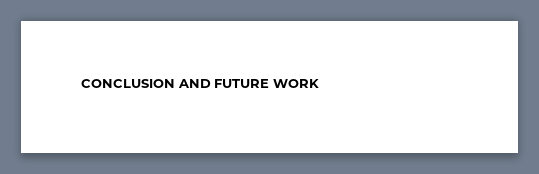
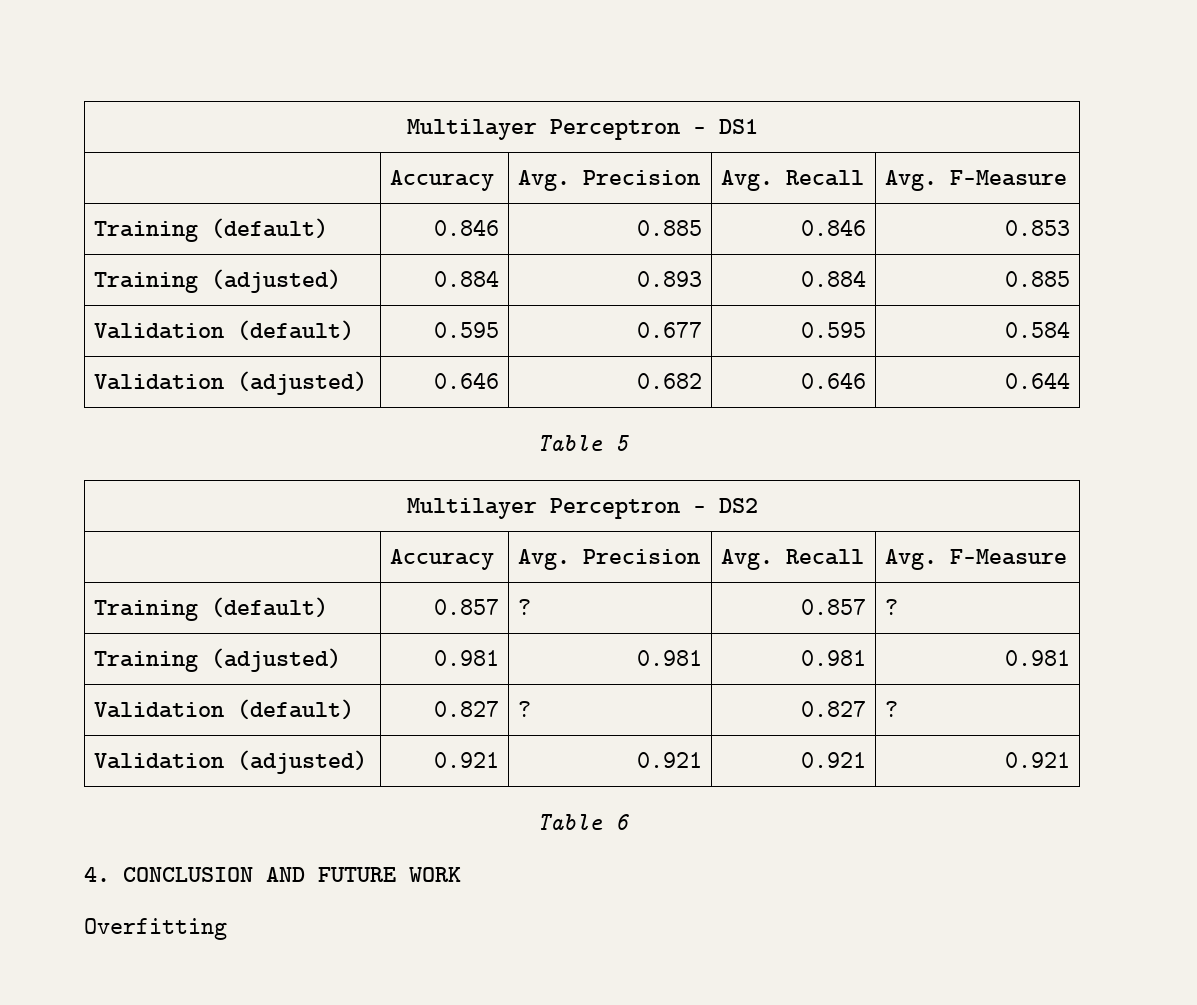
(81, 83) none -> [406,119,758,140] [390,170,495,191] [518,170,701,191] [721,170,865,191] [885,170,1068,191] [94,218,329,242] [433,219,499,236] [636,220,702,236] [800,219,866,236] [1004,220,1070,236] [94,269,342,293] [433,270,499,287] [636,271,702,287] [800,270,866,287] [1004,271,1070,287] [94,320,355,341] [433,322,499,338] [636,322,702,338] [800,322,866,338] [1004,321,1070,338] [94,371,368,395] [433,372,499,389] [636,373,702,389] [800,372,866,389] [1004,372,1070,389] [536,435,629,451] [406,498,758,519] [390,549,495,570] [518,549,701,570] [721,549,865,570] [885,549,1068,570] [94,597,329,621] [433,599,499,615] [518,599,532,615] [800,599,866,615] [885,599,899,615] [94,648,342,672] [433,650,499,666] [636,650,702,666] [800,650,866,666] [1004,650,1070,666] [94,699,355,720] [433,701,499,717] [518,701,532,717] [800,701,866,717] [885,701,899,717] [94,750,368,774] [433,752,499,768] [636,752,702,768] [800,752,866,768] [1004,752,1070,768] [536,814,629,830] [84,867,110,882] Multilayer Perceptron - DS1 // | Accuracy | Avg. Precision | Avg. Recall | Avg. F-Measure // Training (default) | 0.846 | 0.885 | 0.846 | 0.853 // Training (adjusted) | 0.884 | 0.893 | 0.884 | 0.885 // Validation (default) | 0.595 | 0.677 | 0.595 | 0.584 // Validation (adjusted) | 0.646 | 0.682 | 0.646 | 0.644 // Table 5 // Multilayer Perceptron - DS2 // | Accuracy | Avg. Precision | Avg. Recall | Avg. F-Measure // Training (default) | 0.857 | ? | 0.857 | ? // Training (adjusted) | 0.981 | 0.981 | 0.981 | 0.981 // Validation (default) | 0.827 | ? | 0.827 | ? // Validation (adjusted) | 0.921 | 0.921 | 0.921 | 0.921 // Table 6 // 4.
(319, 83) none -> [84,918,227,940] // Overfitting

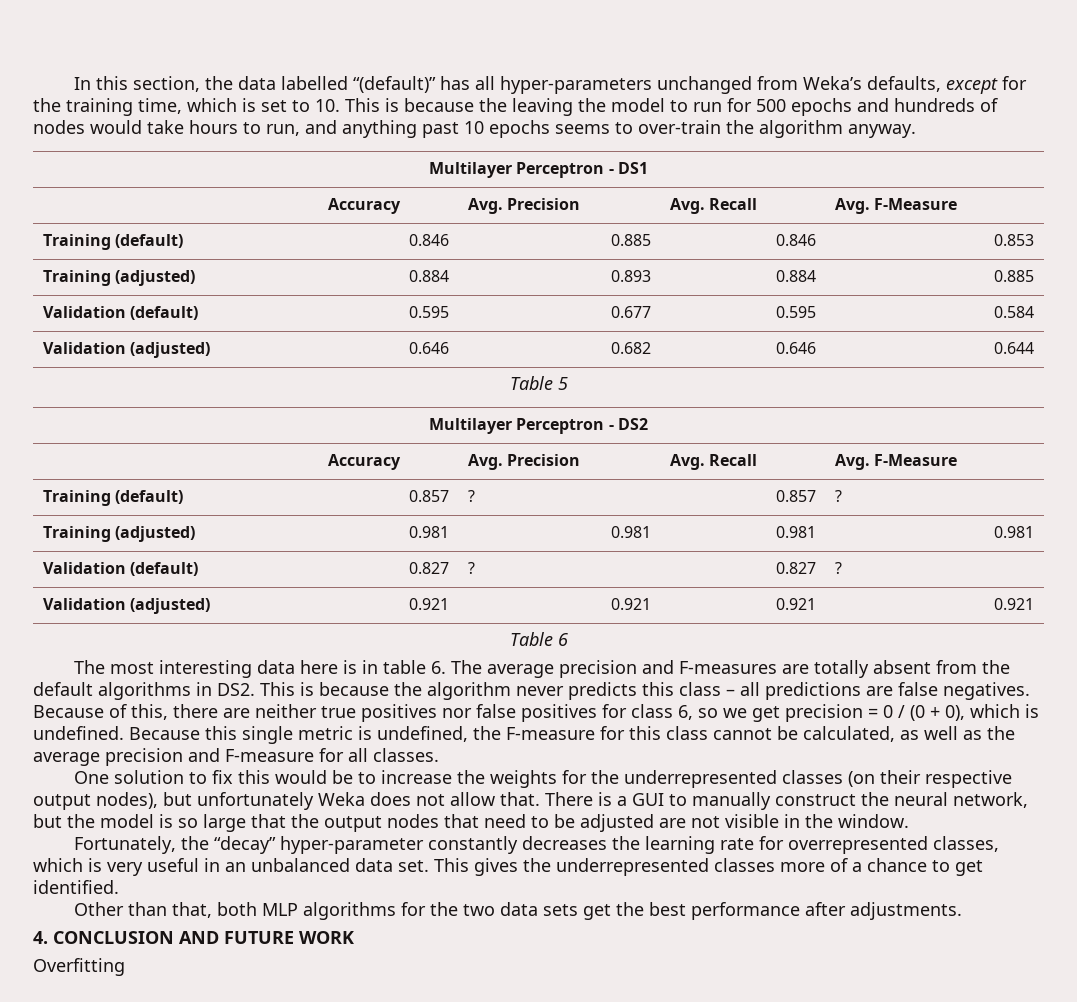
(406, 129) none -> [73,76,1027,94] [33,98,998,116] [33,120,916,138] In this section, the data labelled “(default)” has all hyper-parameters unchanged from Weka’s defaults, except for the training time, which is set to 10. This is because the leaving the model to run for 500 epochs and hundreds of nodes would take hours to run, and anything past 10 epochs seems to over-train the algorithm anyway. //
(629, 822) none -> [73,660,1010,678] [33,682,1030,700] [33,704,1039,722] [33,726,1015,744] [33,748,439,766] [73,770,1012,788] [33,792,1028,810] [33,814,909,832] [73,836,999,854] [33,858,983,876] [33,880,119,894] [73,902,962,920] // The most interesting data here is in table 6. The average precision and F-measures are totally absent from the default algorithms in DS2. This is because the algorithm never predicts this class – all predictions are false negatives. Because of this, there are neither true positives nor false positives for class 6, so we get precision = 0 / (0 + 0), which is undefined. Because this single metric is undefined, the F-measure for this class cannot be calculated, as well as the average precision and F-measure for all classes. // One solution to fix this would be to increase the weights for the underrepresented classes (on their respective output nodes), but unfortunately Weka does not allow that. There is a GUI to manually construct the neural network, but the model is so large that the output nodes that need to be adjusted are not visible in the window. // Fortunately, the “decay” hyper-parameter constantly decreases the learning rate for overrepresented classes, which is very useful in an unbalanced data set. This gives the underrepresented classes more of a chance to get identified. // Other than that, both MLP algorithms for the two data sets get the best performance after adjustments.

